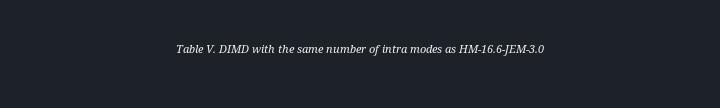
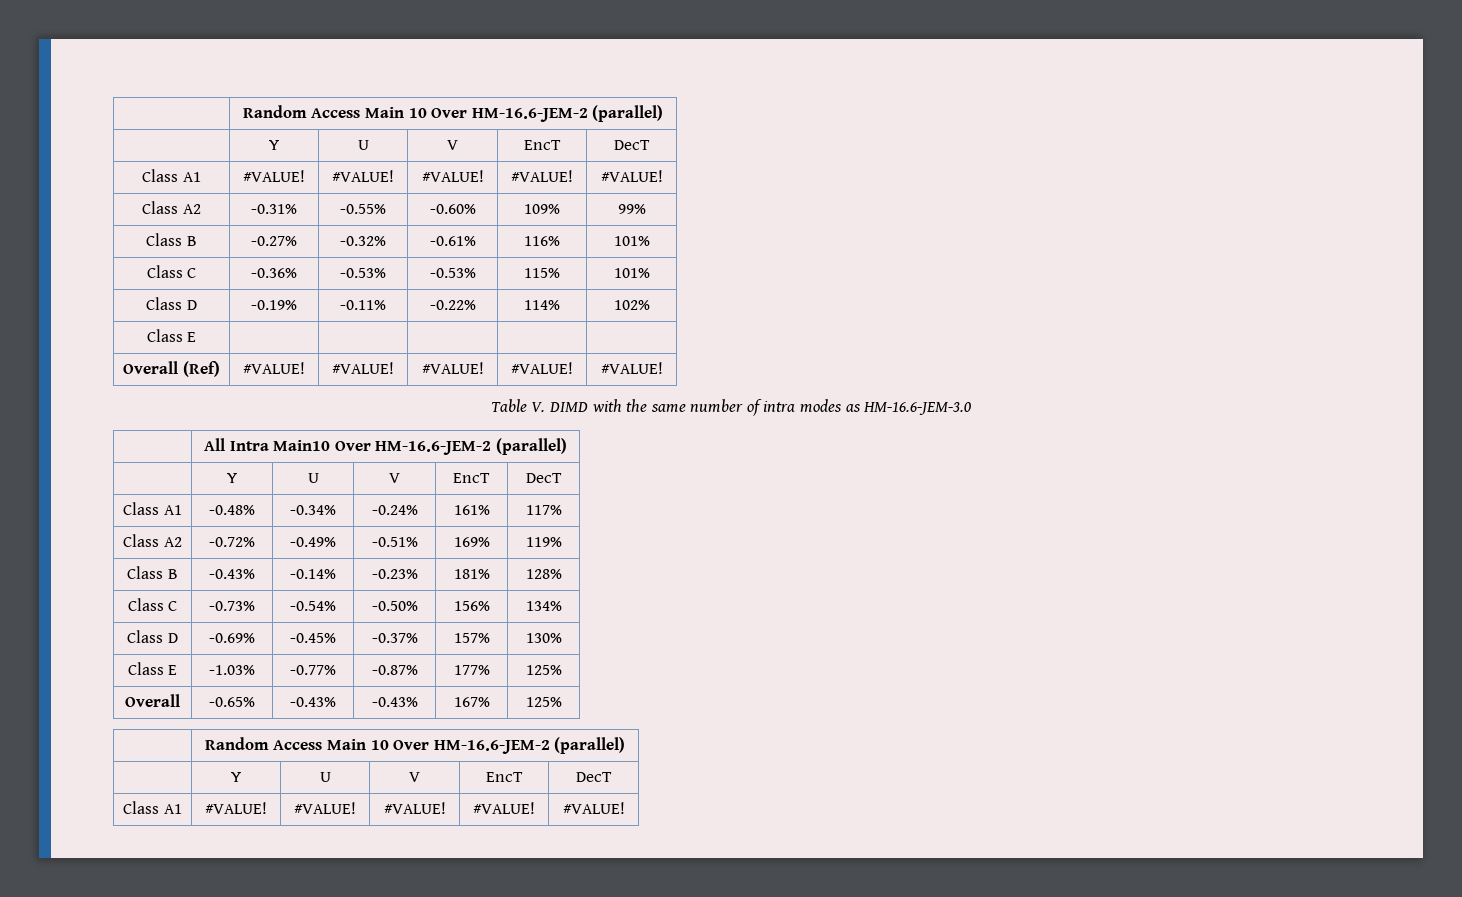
(176, 49) none -> [242,105,664,122] [269,140,279,150] [357,140,369,150] [447,140,458,150] [523,140,561,150] [613,140,650,150] [142,169,201,182] [243,170,305,182] [332,170,394,182] [421,170,484,182] [511,170,573,182] [600,170,663,182] [142,201,201,214] [251,204,297,214] [340,204,386,214] [429,204,476,214] [524,204,560,214] [617,204,646,214] [146,233,197,246] [251,236,297,246] [340,236,386,246] [429,236,476,246] [524,236,560,246] [613,236,650,246] [146,265,197,278] [251,268,297,278] [340,268,386,278] [429,268,476,278] [524,268,560,278] [613,268,650,278] [146,297,197,310] [251,300,297,310] [340,300,386,310] [429,300,476,310] [524,300,560,310] [613,300,650,310] [146,329,197,342] [123,361,220,377] [243,362,305,374] [332,362,394,374] [421,362,484,374] [511,362,573,374] [600,362,663,374] | Random Access Main 10 Over HM-16.6-JEM-2 (parallel) // | Y | U | V | EncT | DecT // Class A1 | #VALUE! | #VALUE! | #VALUE! | #VALUE! | #VALUE! // Class A2 | -0.31% | -0.55% | -0.60% | 109% | 99% // Class B | -0.27% | -0.32% | -0.61% | 116% | 101% // Class C | -0.36% | -0.53% | -0.53% | 115% | 101% // Class D | -0.19% | -0.11% | -0.22% | 114% | 102% // Class E | | | | | // Overall (Ref) | #VALUE! | #VALUE! | #VALUE! | #VALUE! | #VALUE! //
(544, 50) none -> [204,438,567,455] [227,473,237,483] [307,473,319,483] [389,473,400,483] [453,473,490,483] [525,473,562,483] [123,502,182,515] [209,505,255,515] [290,505,336,515] [371,505,418,515] [453,505,490,515] [525,505,562,515] [123,534,182,547] [209,537,255,547] [290,537,336,547] [371,537,418,547] [453,537,490,547] [525,537,562,547] [127,566,178,579] [209,569,255,579] [290,569,336,579] [371,569,418,579] [453,569,490,579] [525,569,562,579] [127,598,178,611] [209,601,255,611] [290,601,336,611] [371,601,418,611] [453,601,490,611] [525,601,562,611] [127,630,178,643] [209,633,255,643] [290,633,336,643] [371,633,418,643] [453,633,490,643] [525,633,562,643] [127,662,178,675] [209,665,255,675] [290,665,336,675] [371,665,418,675] [453,665,490,675] [525,665,562,675] [125,694,180,707] [209,697,255,707] [290,697,336,707] [371,697,418,707] [453,697,490,707] [525,697,562,707] [204,737,626,754] [231,772,241,782] [319,772,331,782] [409,772,420,782] [485,772,523,782] [575,772,612,782] [123,801,182,814] [205,802,267,814] [294,802,356,814] [383,802,446,814] [473,802,535,814] [562,802,625,814] // | All Intra Main10 Over HM-16.6-JEM-2 (parallel) // | Y | U | V | EncT | DecT // Class A1 | -0.48% | -0.34% | -0.24% | 161% | 117% // Class A2 | -0.72% | -0.49% | -0.51% | 169% | 119% // Class B | -0.43% | -0.14% | -0.23% | 181% | 128% // Class C | -0.73% | -0.54% | -0.50% | 156% | 134% // Class D | -0.69% | -0.45% | -0.37% | 157% | 130% // Class E | -1.03% | -0.77% | -0.87% | 177% | 125% // Overall | -0.65% | -0.43% | -0.43% | 167% | 125% // | Random Access Main 10 Over HM-16.6-JEM-2 (parallel) // | Y | U | V | EncT | DecT // Class A1 | #VALUE! | #VALUE! | #VALUE! | #VALUE! | #VALUE!

